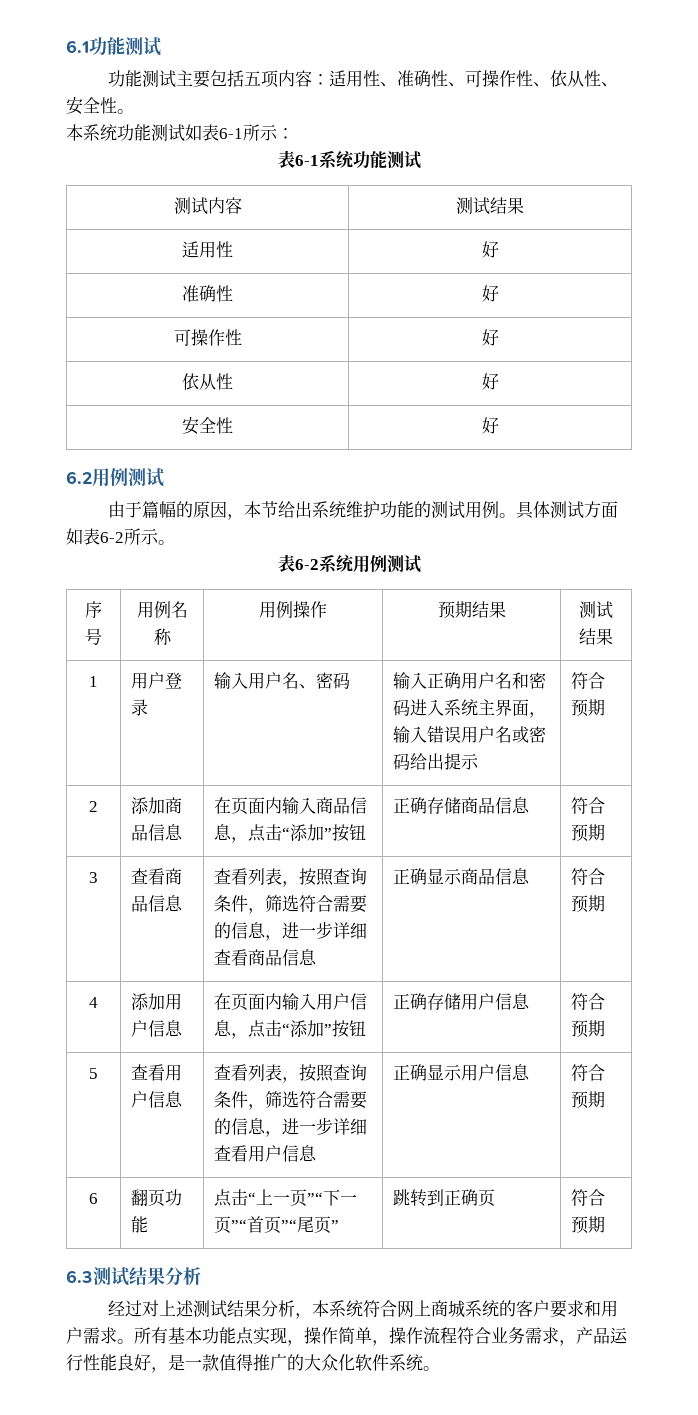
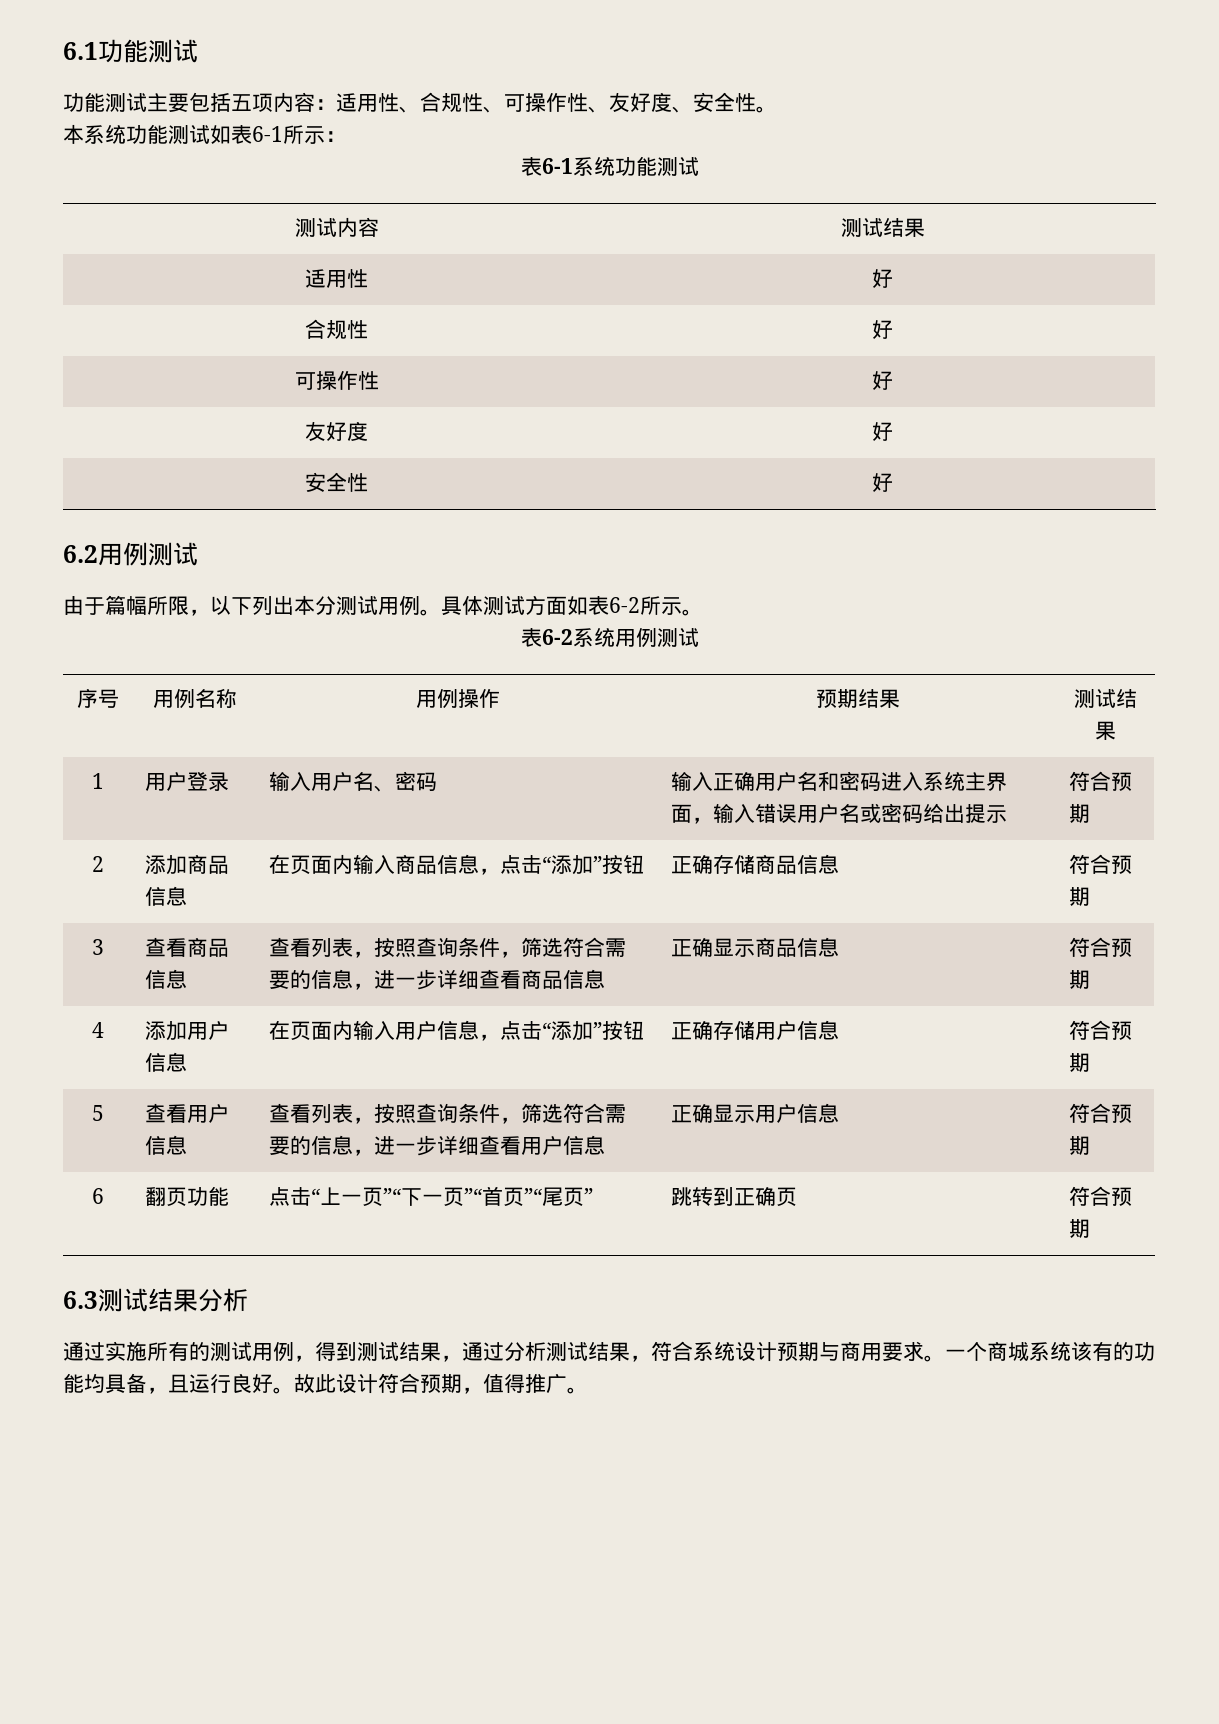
[396,70,431,87] 准确 -> [420,92,462,112] 合规
[549,70,601,87] 依从性 -> [609,92,672,112] 友好度
[182,285,216,302] 准确 -> [305,319,347,339] 合规
[182,373,233,390] 依从性 -> [305,421,368,441] 友好度
[175,501,431,520] 的原因，本节给出系统维护功能的 -> [147,595,336,616] 所限，以下列出本分
[107,1300,618,1319] [66,1327,628,1346] [66,1353,423,1373] 经过对上述测试结果分析，本系统符合网上商城系统的客户要求和用户需求。所有基本功能点实现，操作简单，操作流程符合业务需求，产品运行性能良好，是一款值得推广的大众化软件系统 -> [63,1341,1155,1362] [63,1373,567,1394] 通过实施所有的测试用例，得到测试结果，通过分析测试结果，符合系统设计预期与商用要求。一个商城系统该有的功能均具备，且运行良好。故此设计符合预期，值得推广

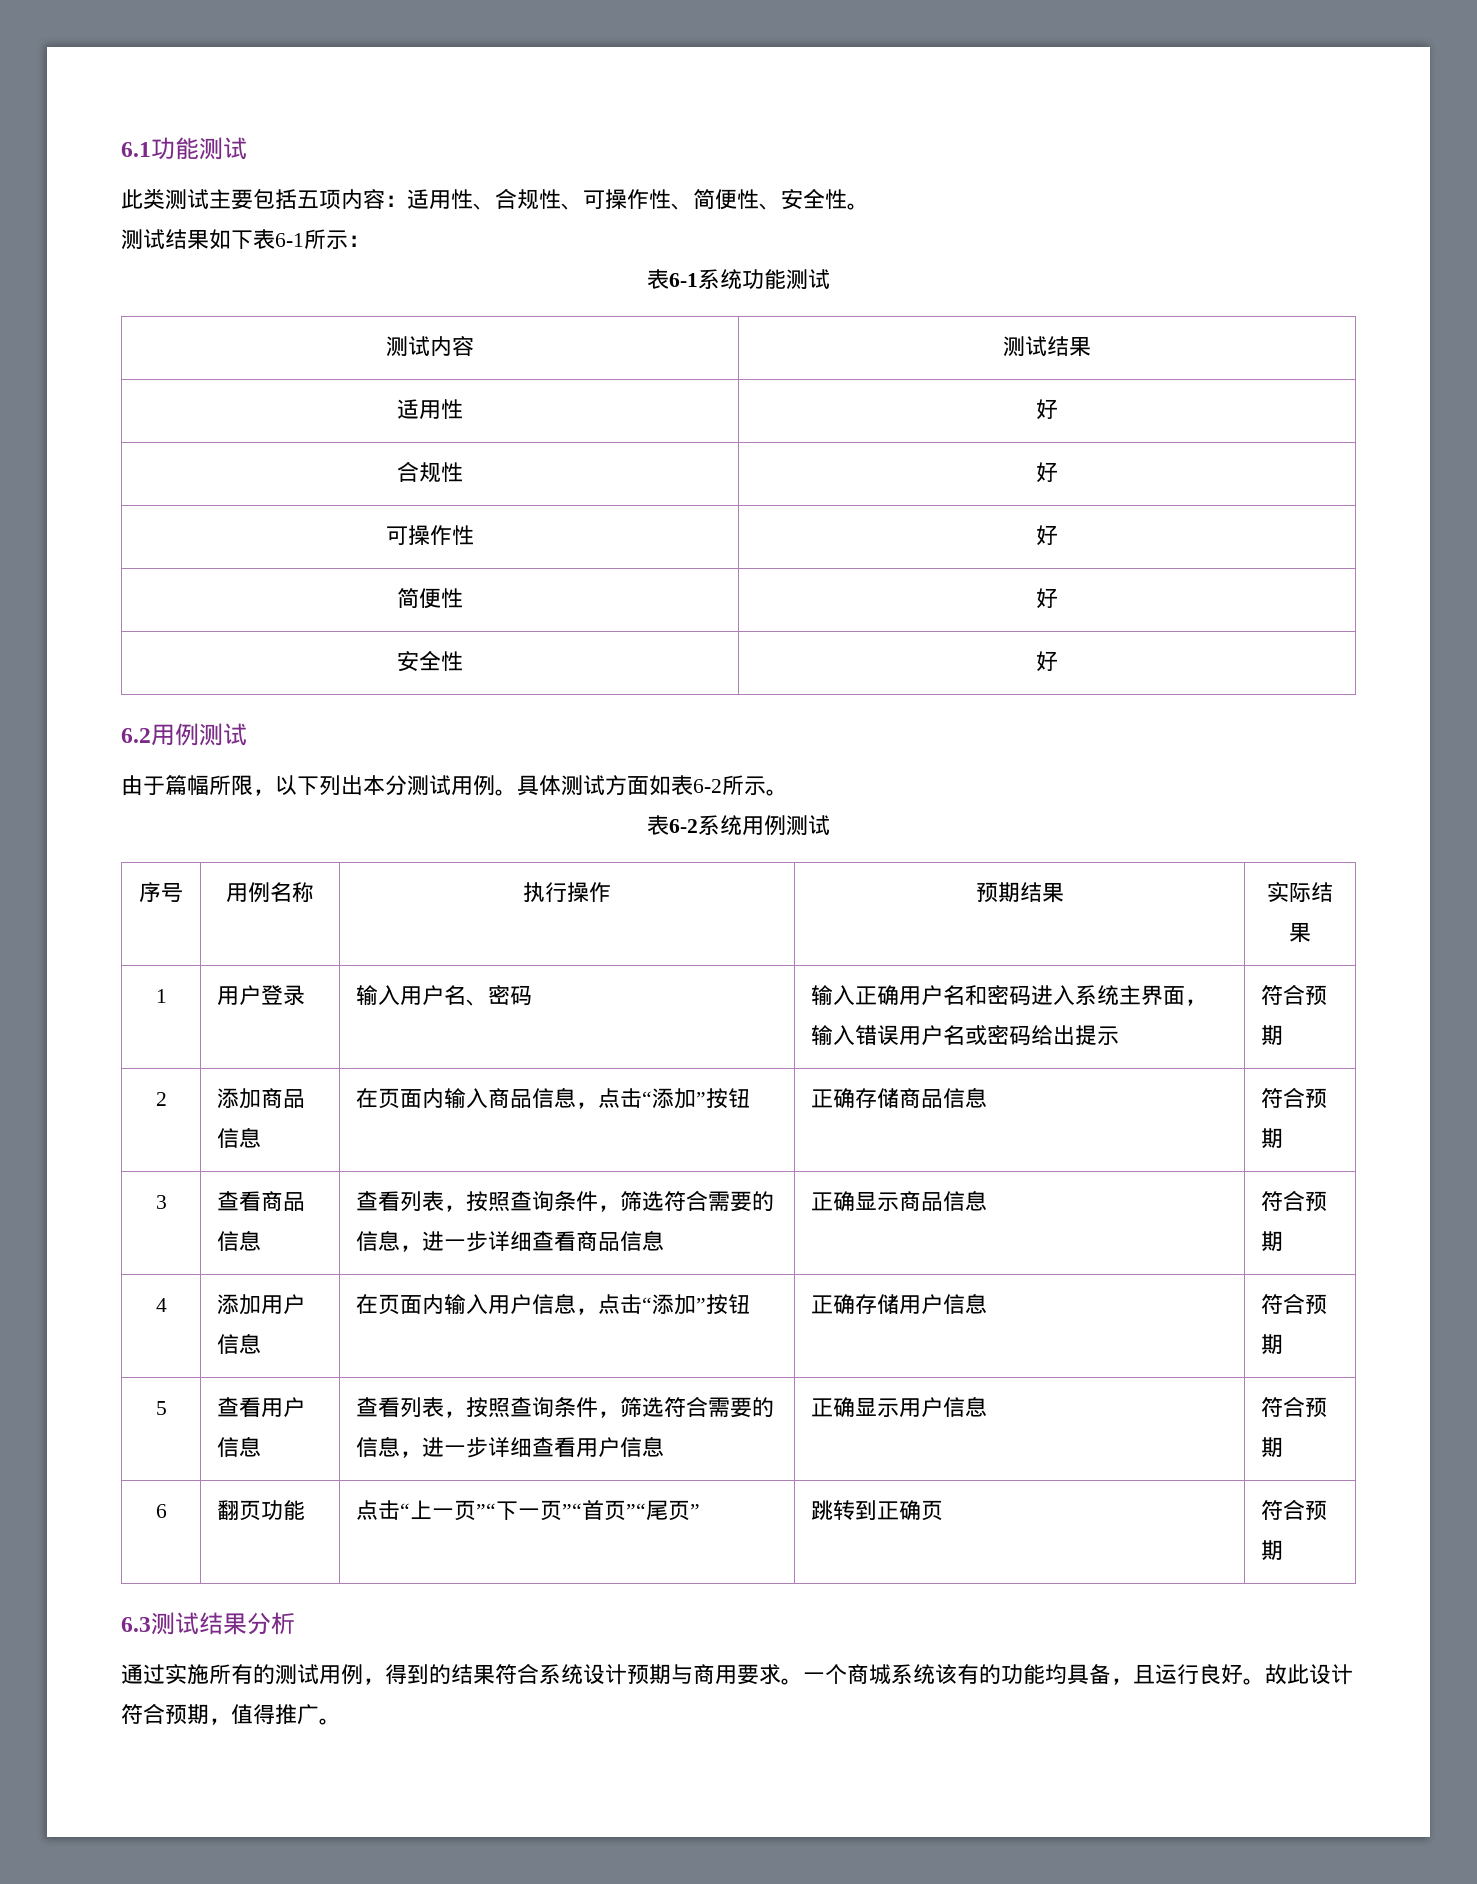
[63,92,105,112] 功能 -> [121,189,165,209] 此类
[609,92,672,112] 友好度 -> [693,189,759,210] 简便性
[63,124,231,144] 本系统功能测试如 -> [121,229,253,250] 测试结果如下
[305,421,368,441] 友好度 -> [397,588,463,609] 简便性
[415,689,458,709] 用例 -> [523,882,567,903] 执行
[1074,689,1116,708] 测试 -> [1267,882,1311,903] 实际
[357,1342,651,1362] 测试结果，通过分析测试结果， -> [429,1664,495,1685] 的结果

